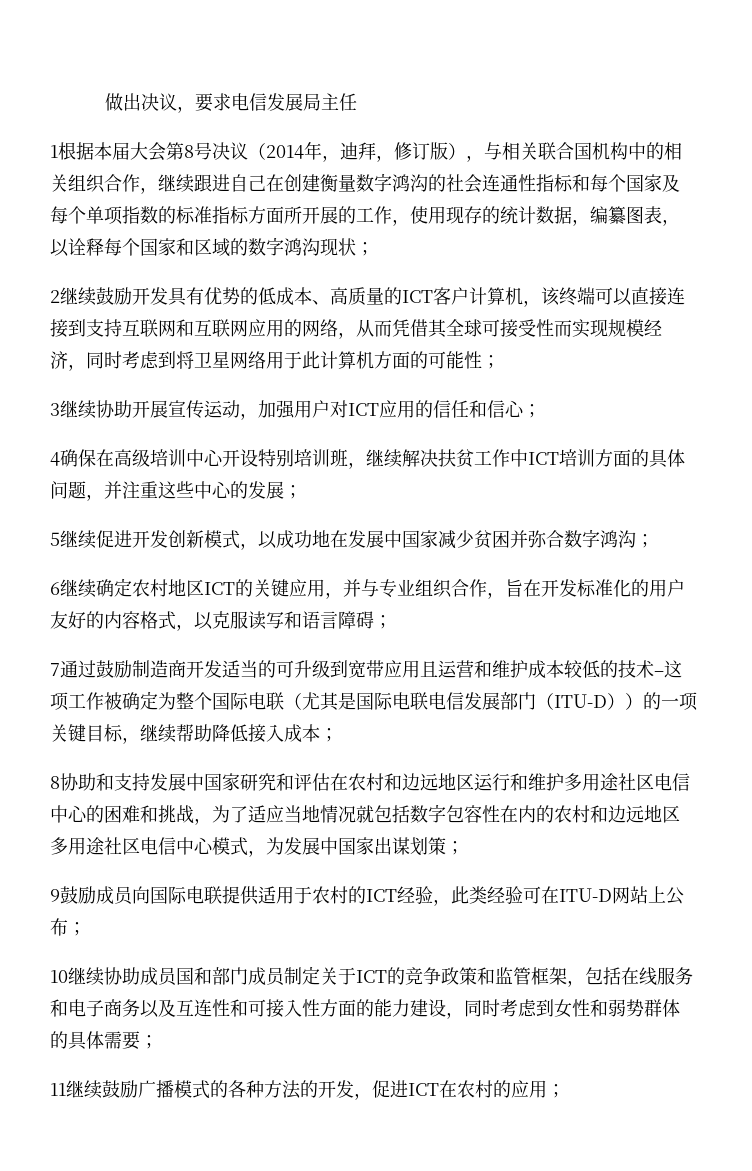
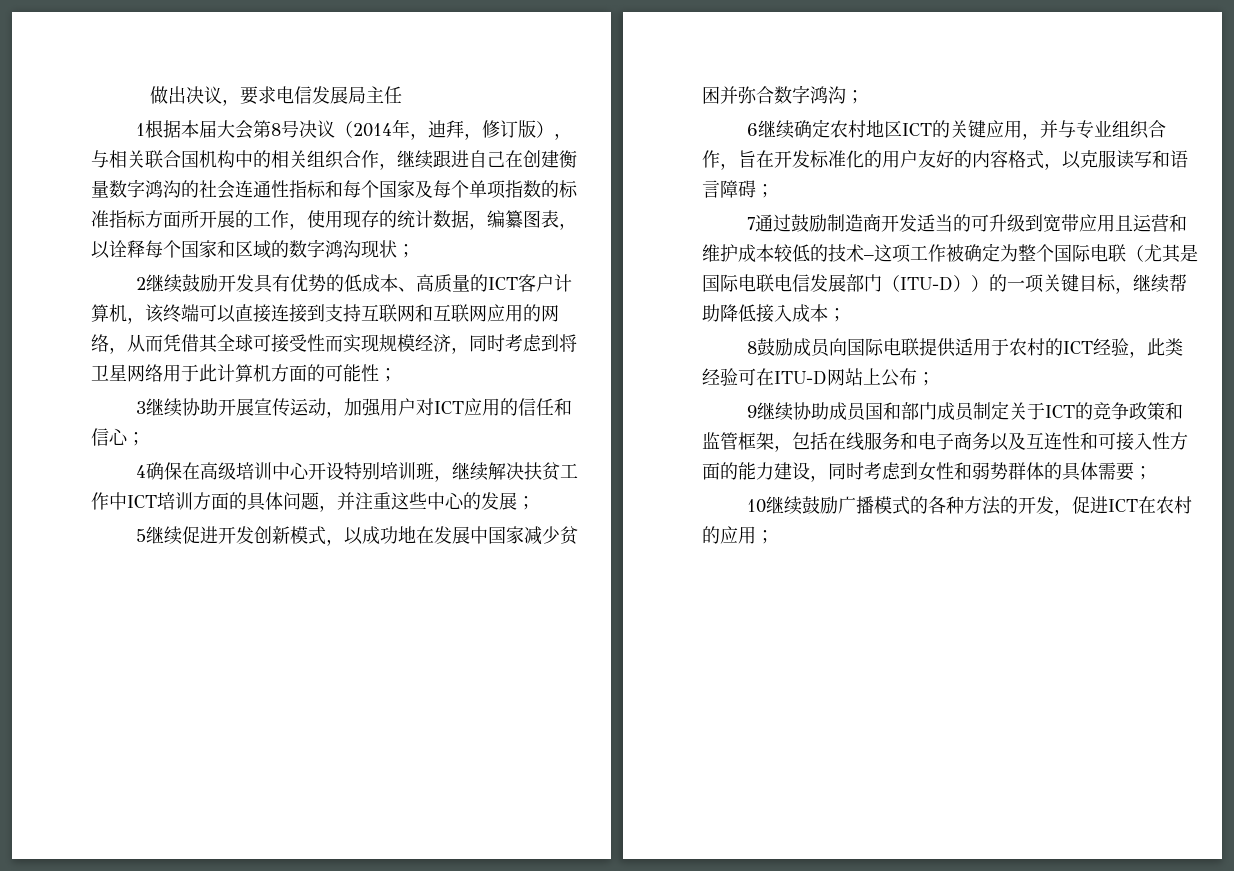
[60,773,690,791] [50,804,680,825] [50,837,464,857] [50,889,60,902] 协助和支持发展中国家研究和评估在农村和边远地区运行和维护多用途社区电信中心的困难和挑战，为了适应当地情况就包括数字包容性在内的农村和边远地区多用途社区电信中心模式，为发展中国家出谋划策； // 9 -> (758, 347) none
[50,970,68,983] 10 -> [747,405,758,418] 9
[50,1083,66,1096] 11 -> [747,499,767,513] 10

